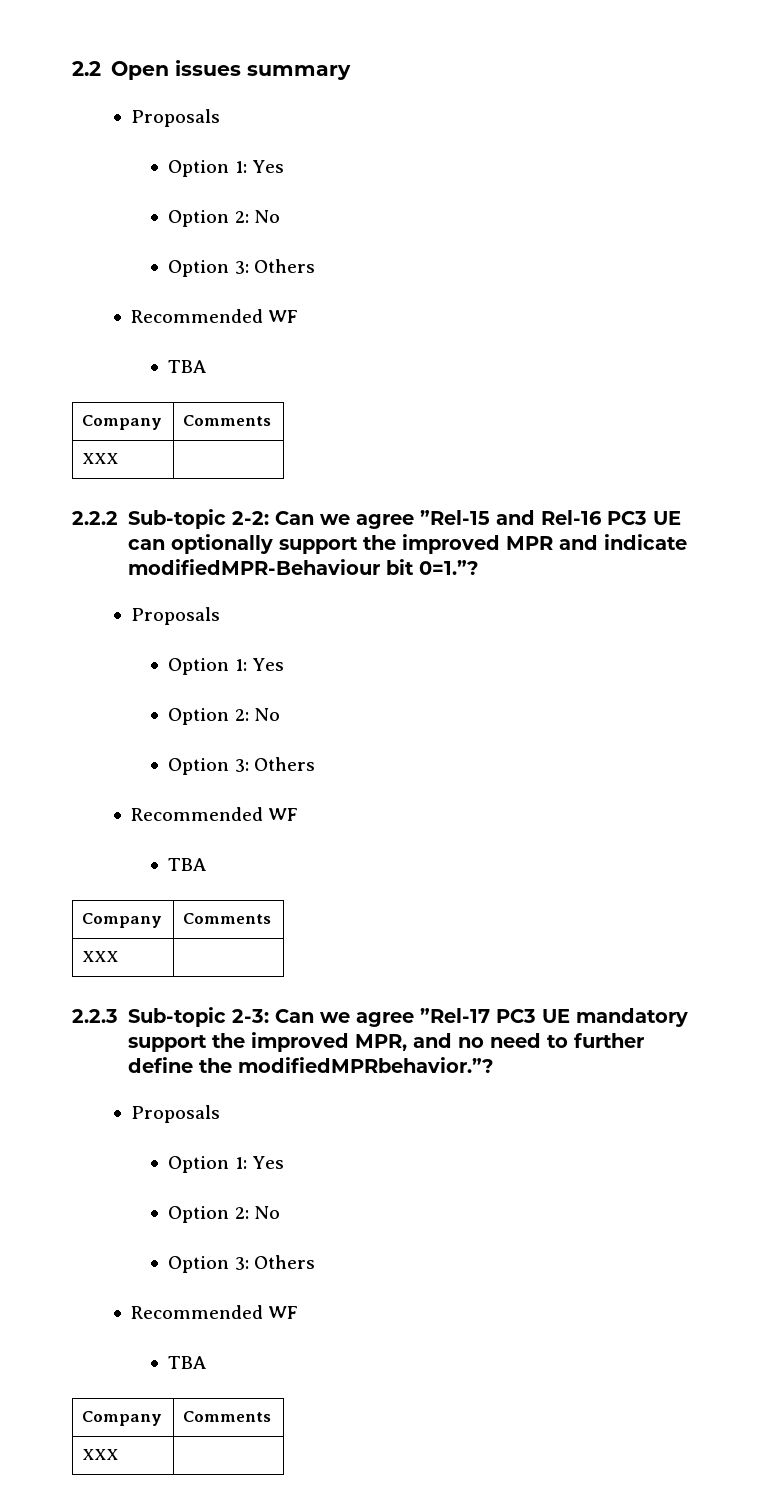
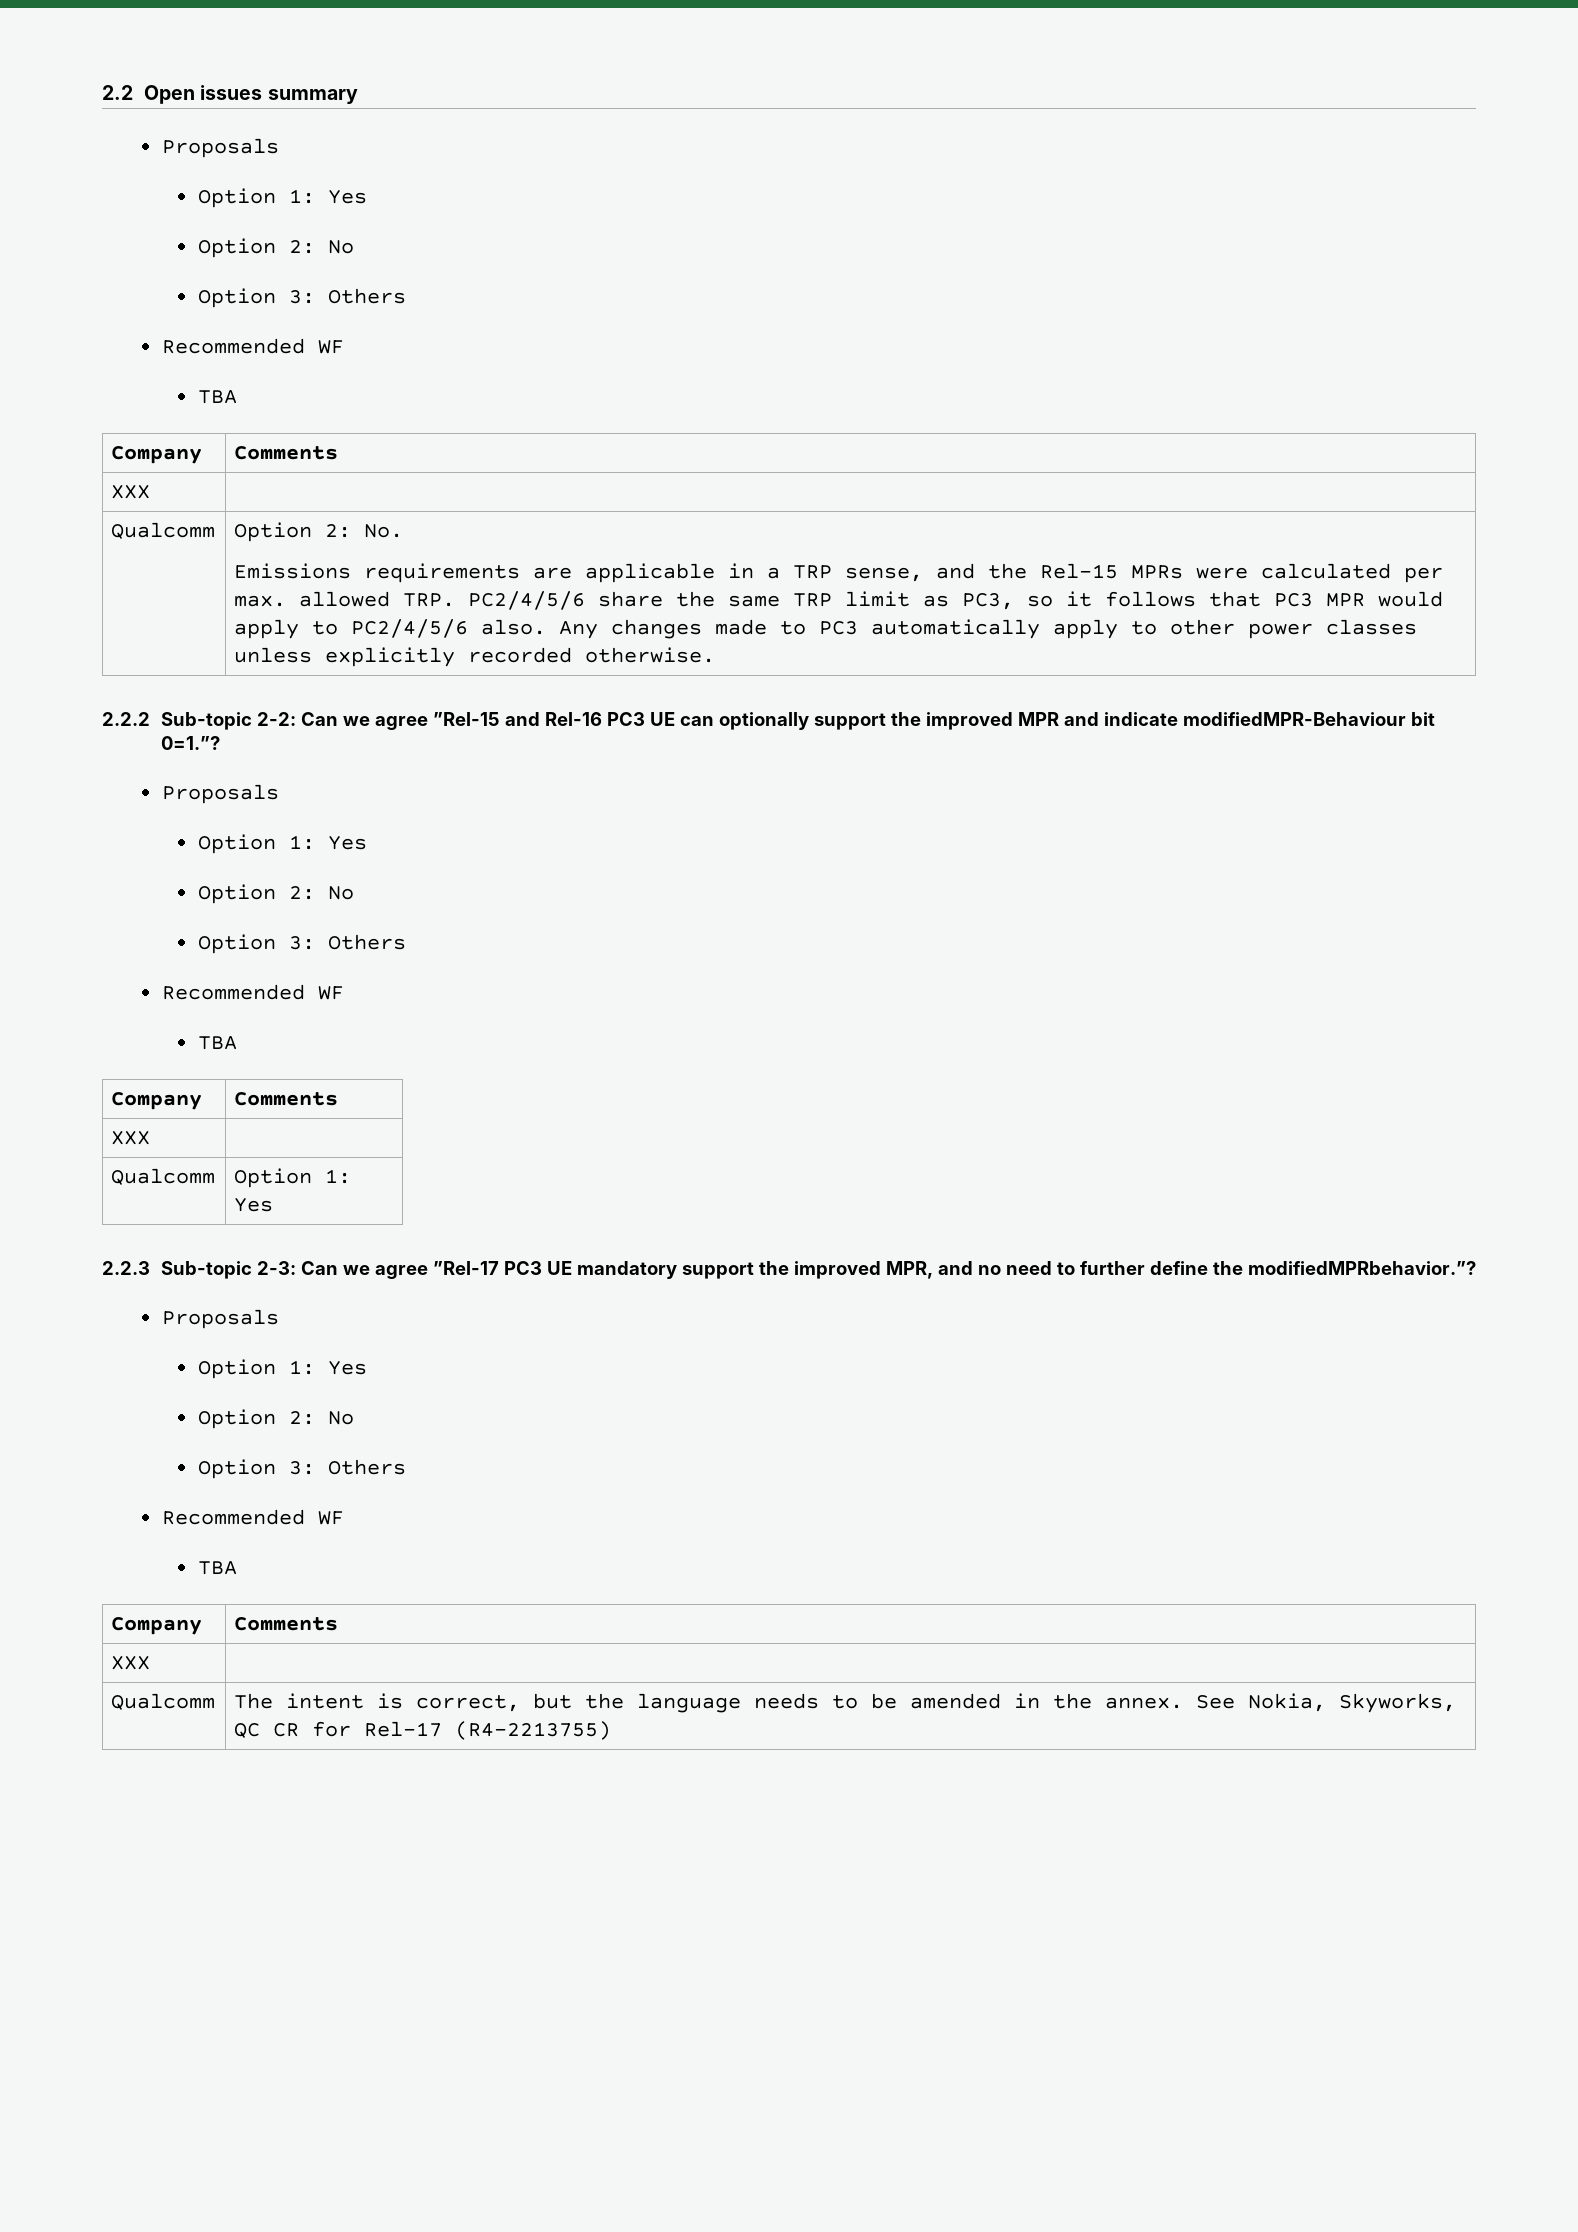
(119, 458) none -> [111,522,216,539] [234,522,404,542] [234,563,1444,583] [234,591,1444,610] [234,619,1418,639] [234,647,716,667] // Qualcomm | Option 2: No. // Emissions requirements are applicable in a TRP sense, and the Rel-15 MPRs were calculated per max. allowed TRP. PC2/4/5/6 share the same TRP limit as PC3, so it follows that PC3 MPR would apply to PC2/4/5/6 also. Any changes made to PC3 automatically apply to other power classes unless explicitly recorded otherwise.
(119, 956) none -> [111,1168,216,1185] [234,1168,352,1188] [234,1198,274,1212] // Qualcomm | Option 1: Yes
(119, 1454) none -> [111,1693,216,1710] [234,1693,1457,1713] [234,1721,612,1740] // Qualcomm | The intent is correct, but the language needs to be amended in the annex. See Nokia, Skyworks, QC CR for Rel-17 (R4-2213755)

